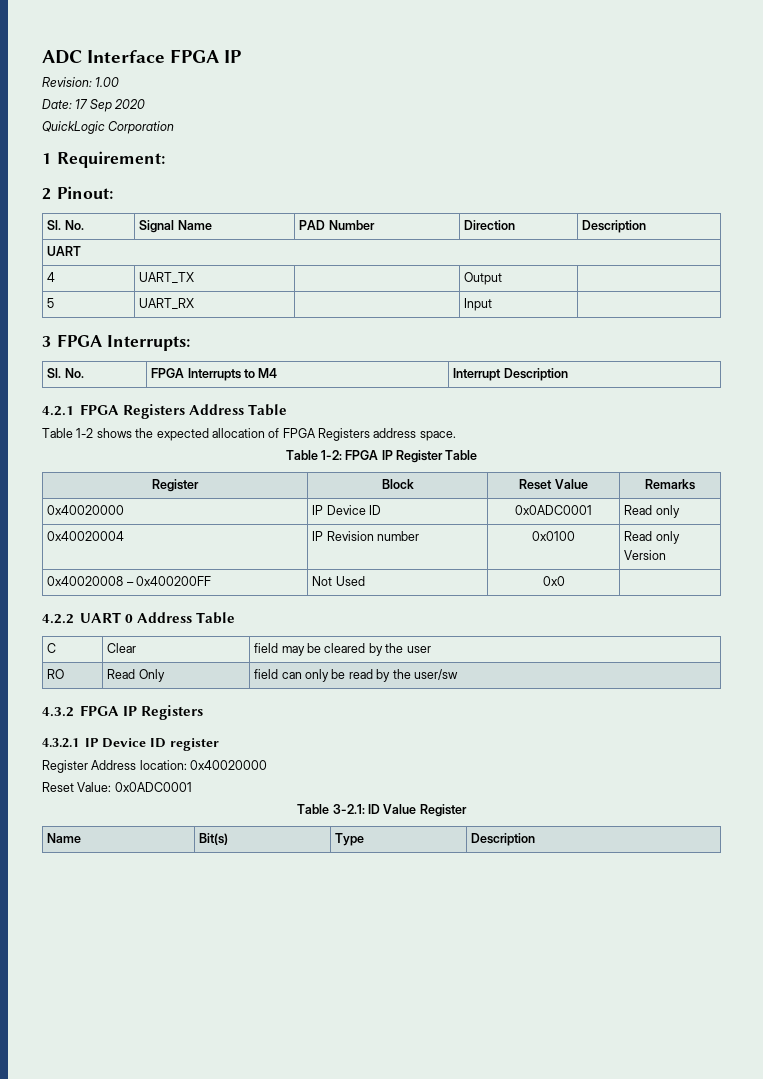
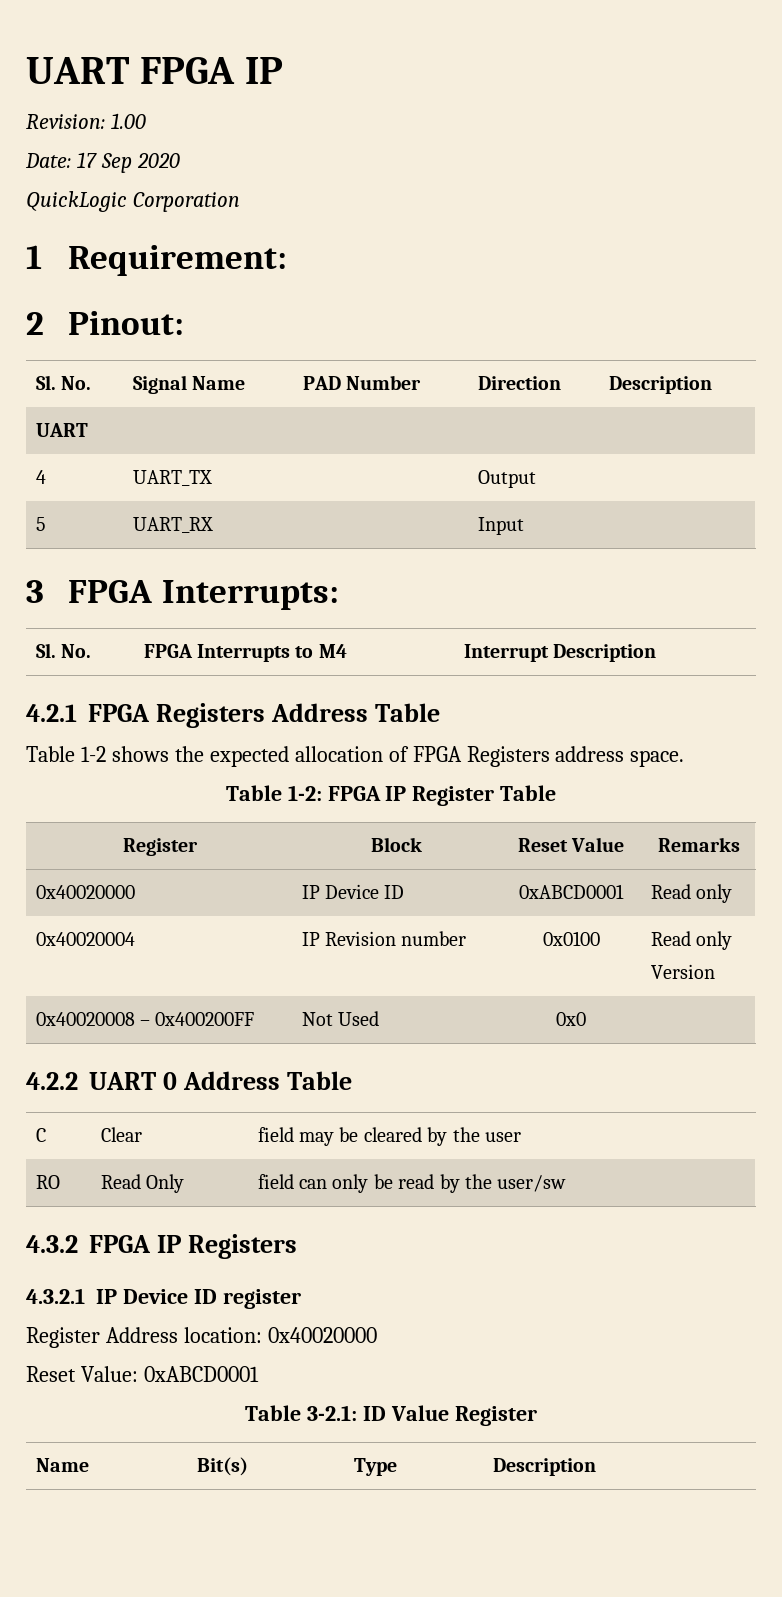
[42,50,166,64] ADC Interface -> [26,57,129,84] UART
[515,505,592,515] 0x0ADC0001 -> [519,884,624,899] 0xABCD0001
[114,782,192,792] 0x0ADC0001 -> [143,1366,259,1382] 0xABCD0001

